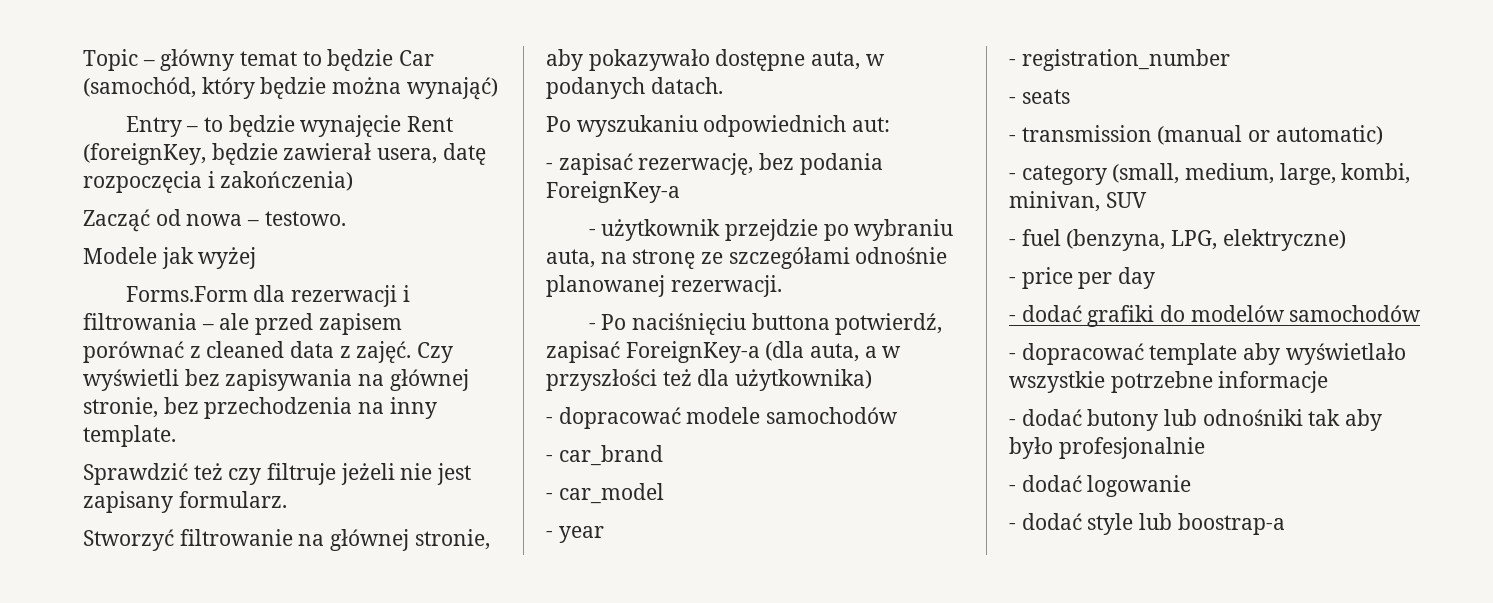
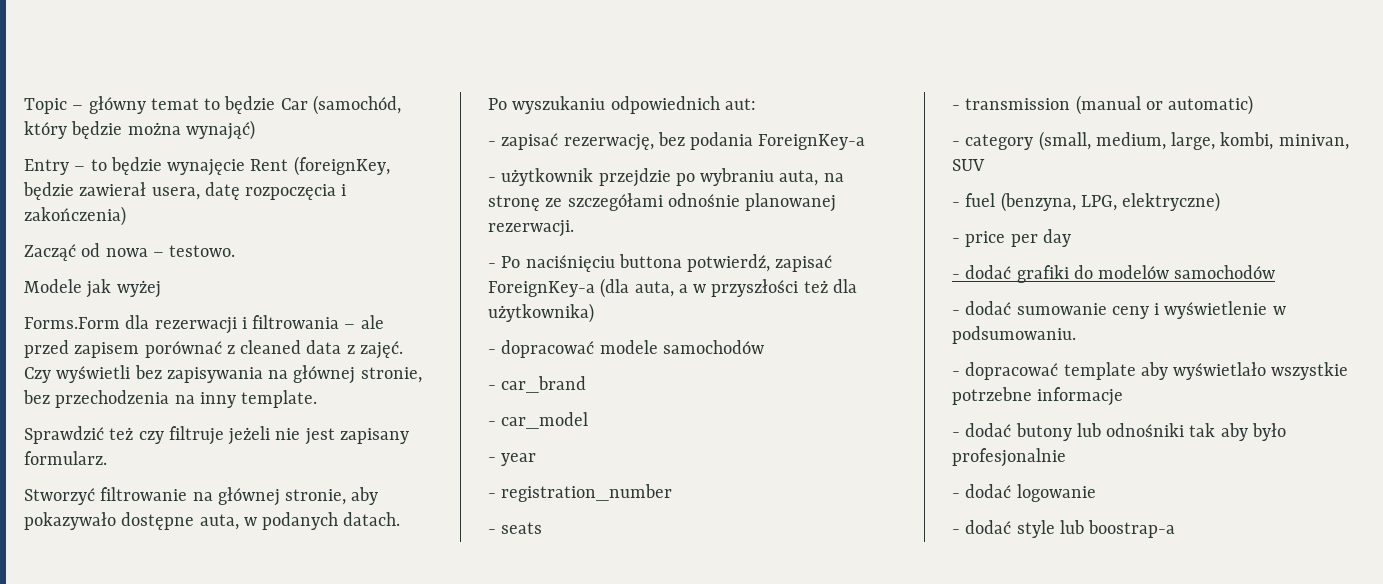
(1422, 313) none -> [952,301,1286,319] [952,326,1076,344] // - dodać sumowanie ceny i wyświetlenie w podsumowaniu.

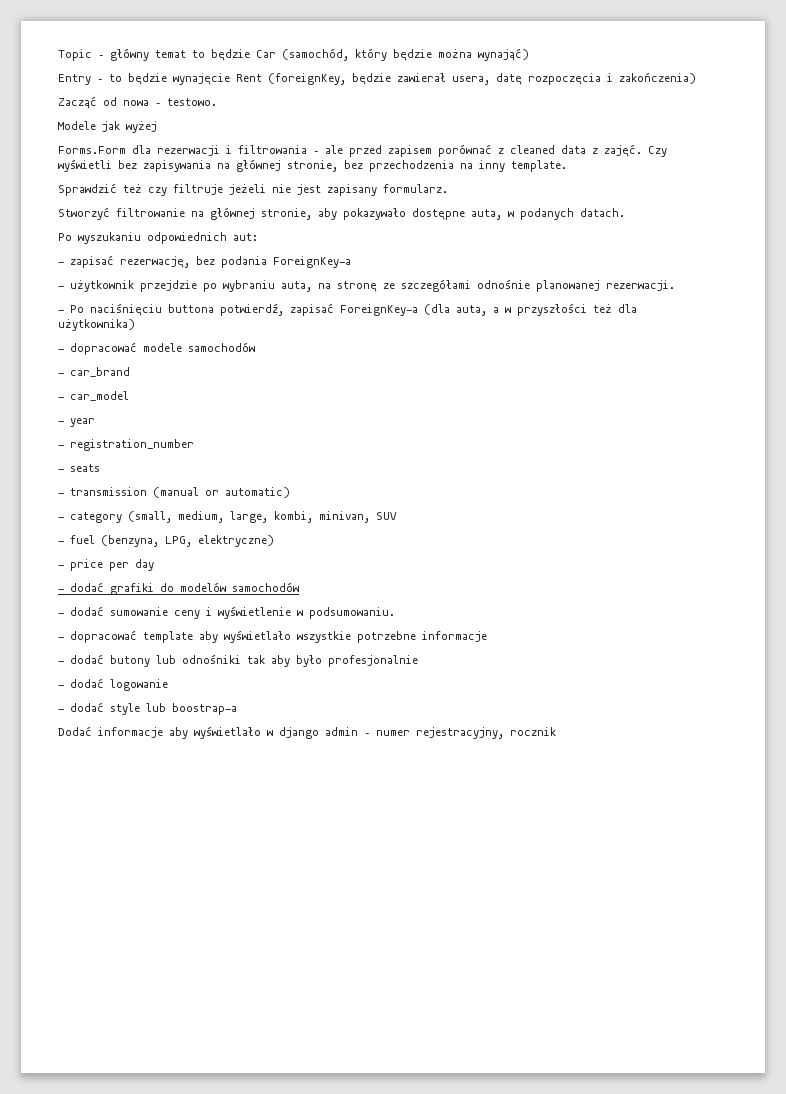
(1176, 529) none -> [58,726,556,739] // Dodać informacje aby wyświetlało w django admin – numer rejestracyjny, rocznik

